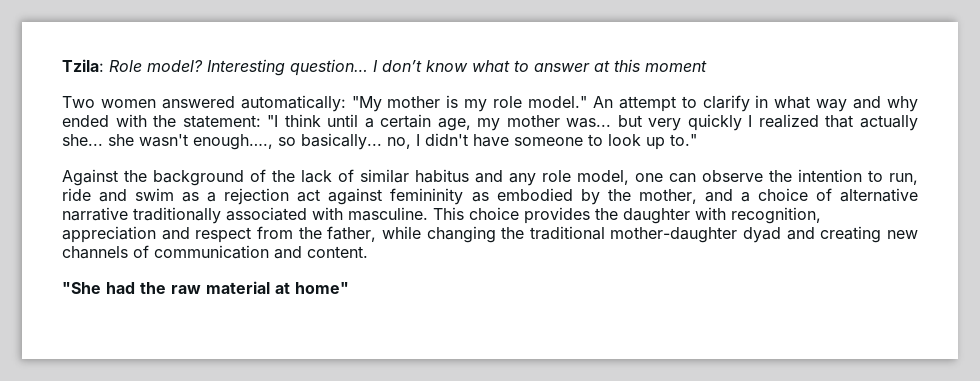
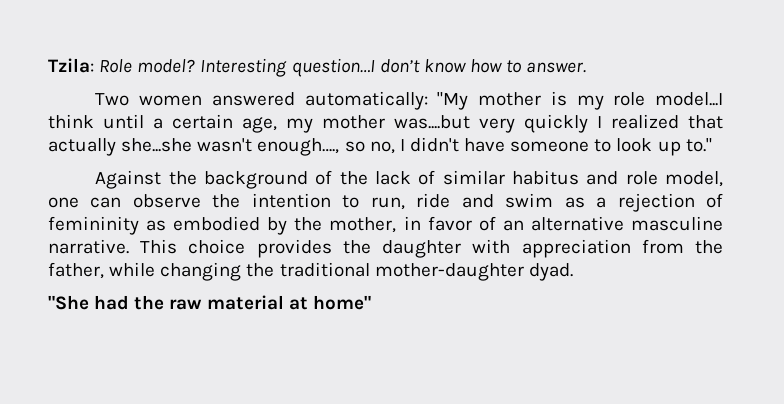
[290,59,707,76] question… I don’t know what to answer at this moment -> [291,58,587,77] question…I don’t know how to answer.
[528,95,919,112] [62,114,279,128] model." An attempt to clarify in what way and why ended with the statement: "I -> [655,92,723,106] model...I
[566,115,642,128] was... but -> [394,115,470,129] was....but
[62,134,134,146] she... she -> [121,138,193,152] she...she
[301,133,382,150] basically... -> (365, 146) none
[509,173,536,186] any -> (619, 178) none
[297,188,383,205] act against -> [705,193,723,208] of
[704,188,918,202] [62,207,428,224] and a choice of alternative narrative traditionally associated with masculine. -> [403,216,724,231] [48,239,129,254] in favor of an alternative masculine narrative.
[731,207,821,224] [62,226,252,243] recognition, appreciation and respect -> [521,239,631,258] appreciation
[743,226,918,243] [62,245,368,259] dyad and creating new channels of communication and content. -> [528,263,573,281] dyad.

